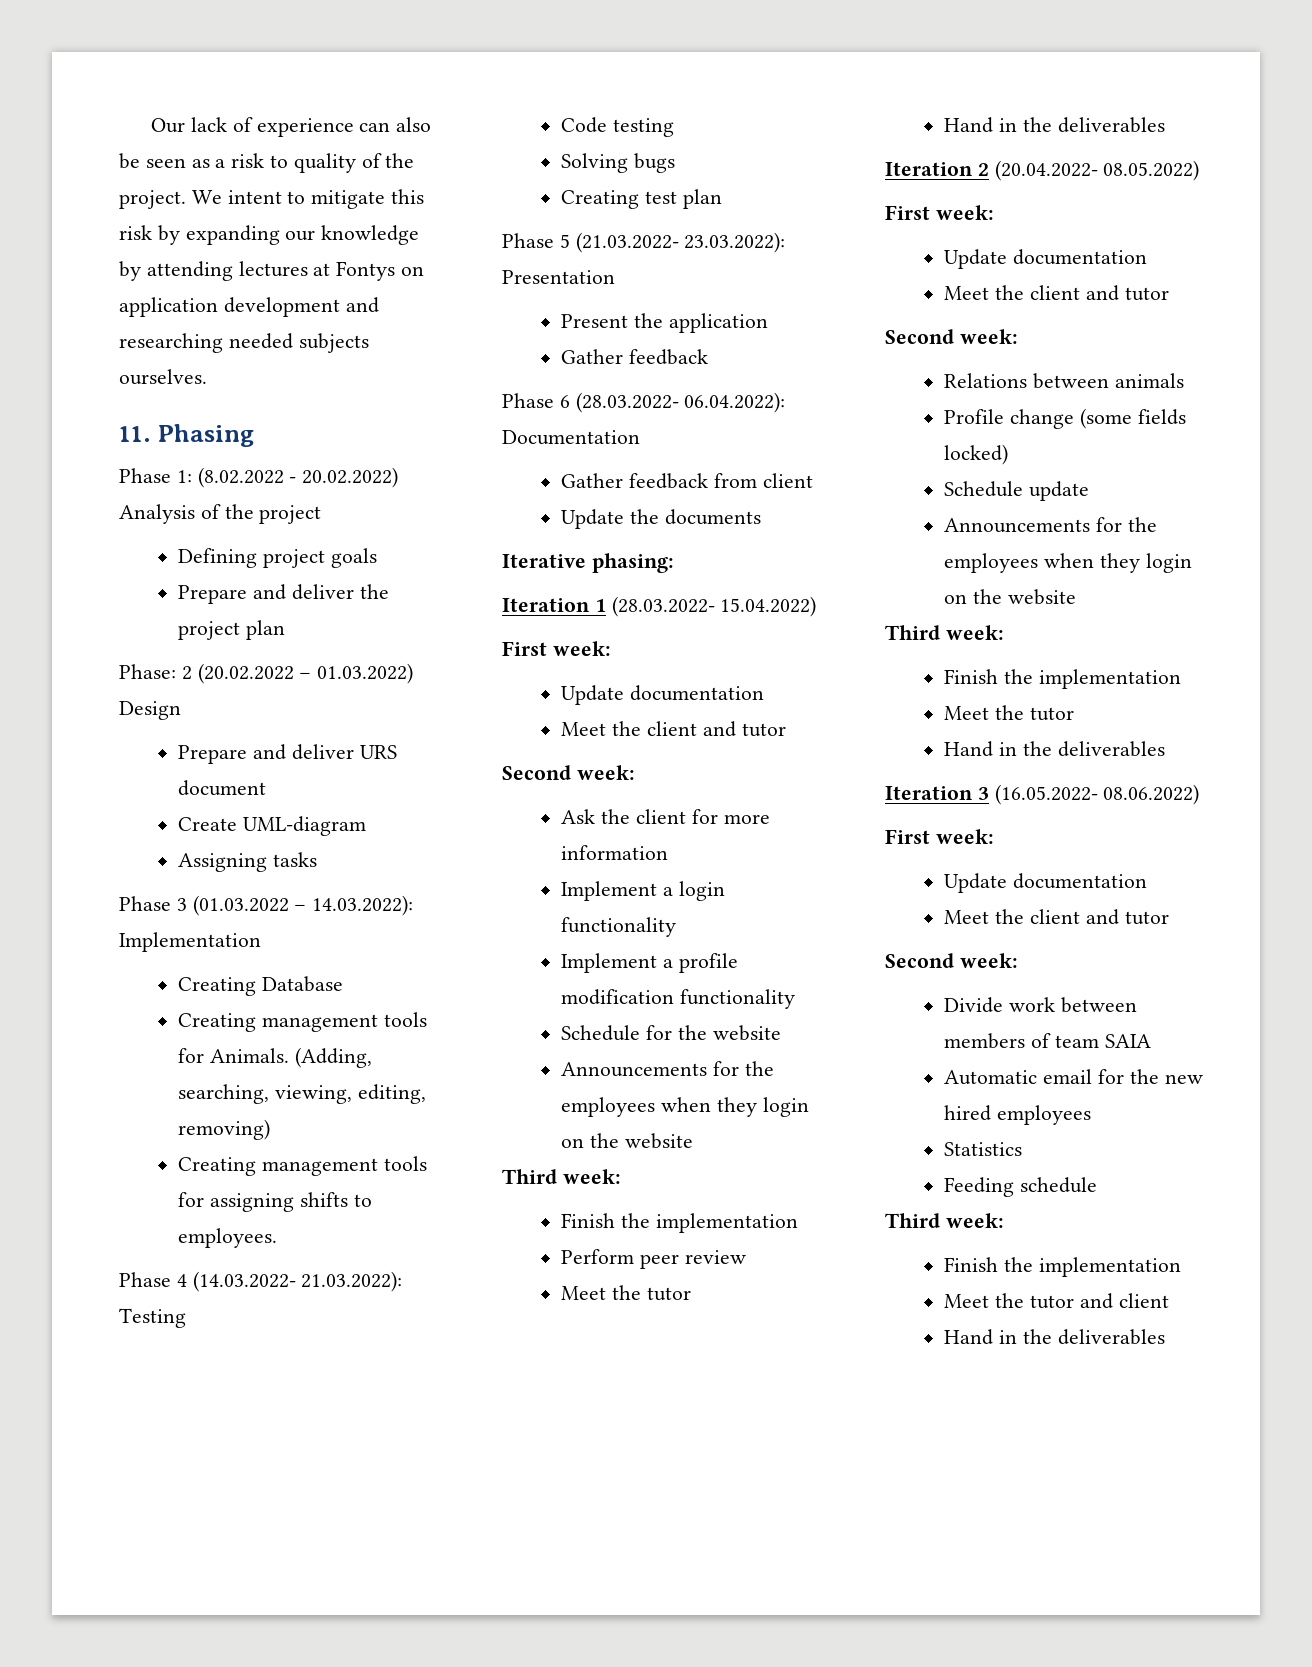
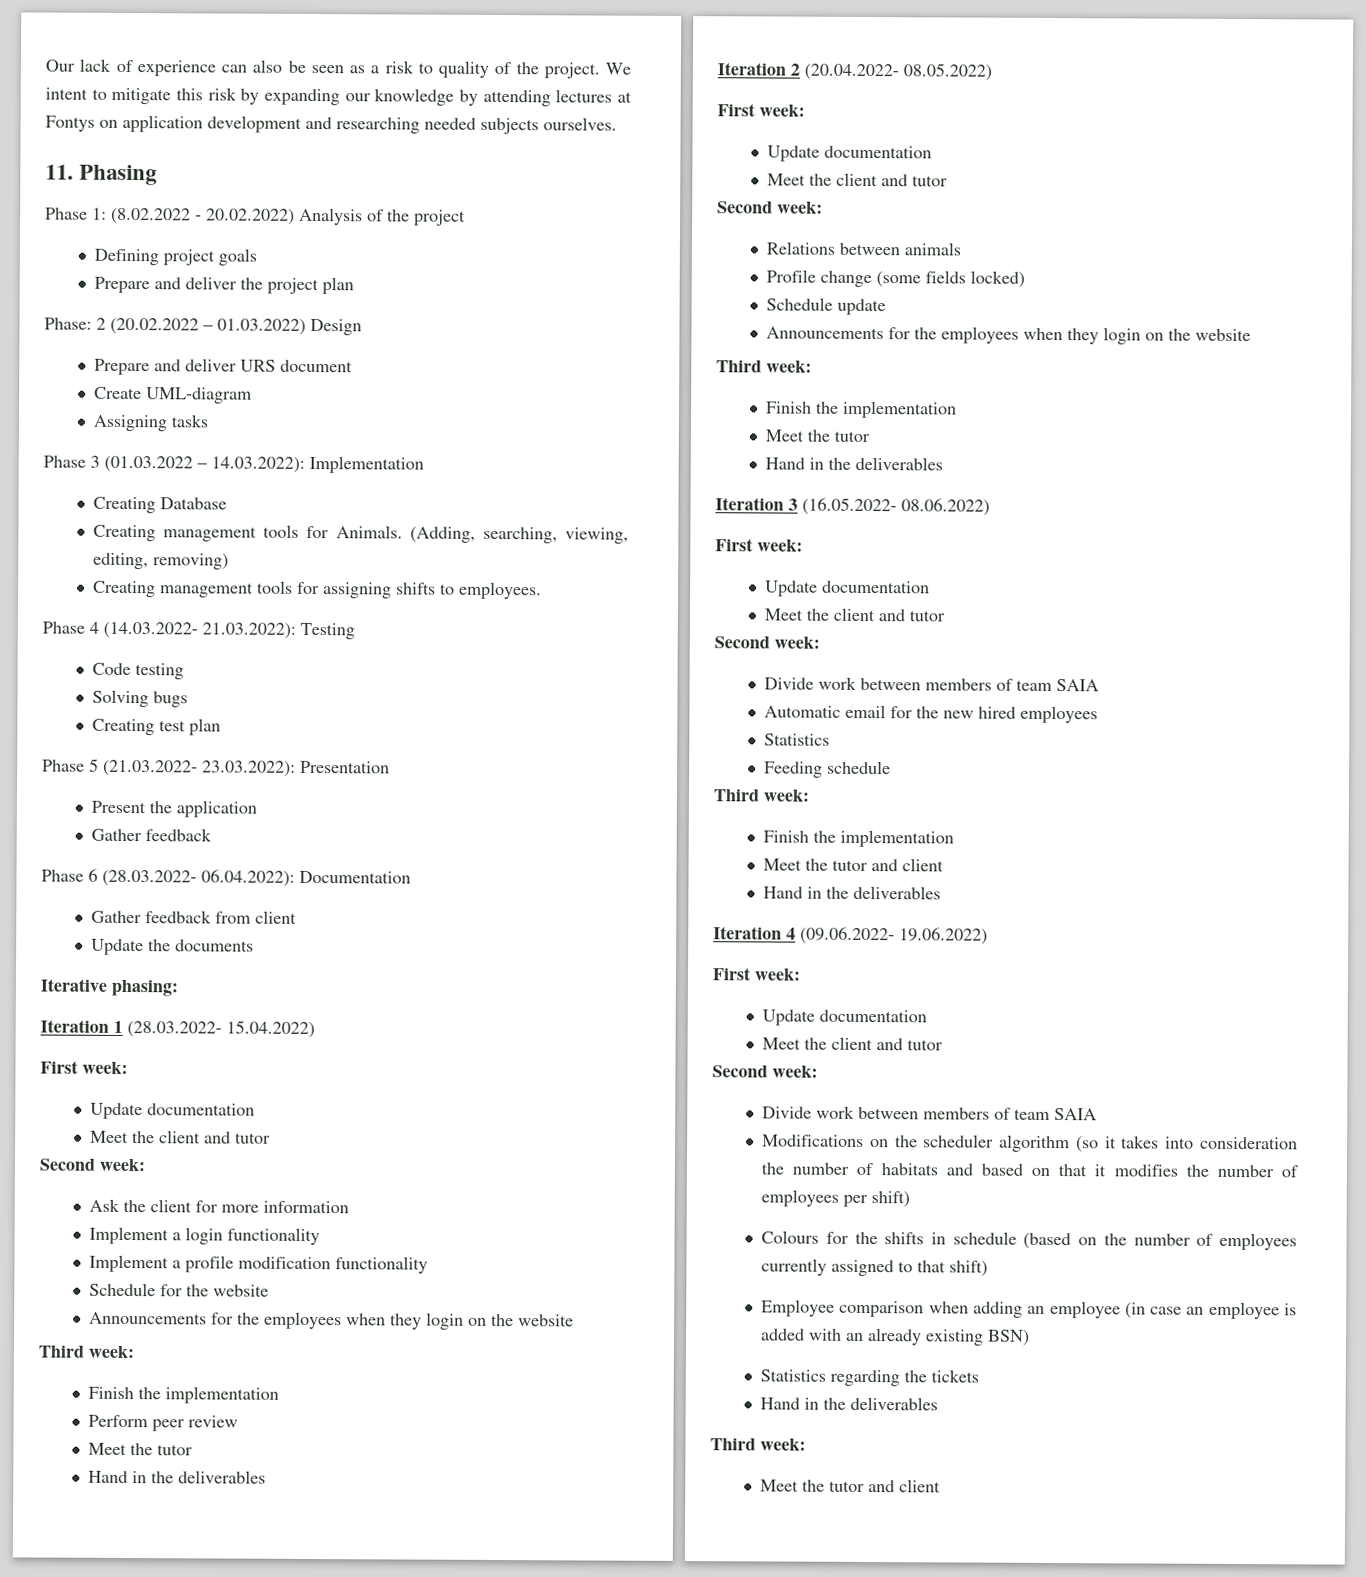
(1165, 1337) none -> [713,926,988,945] [712,967,801,981] [762,1009,928,1026] [762,1036,944,1051] [712,1065,818,1078] [762,1105,1098,1121] [762,1134,1298,1153] [761,1162,1298,1178] [761,1189,911,1208] [761,1230,1297,1251] [761,1258,989,1277] [761,1299,1297,1320] [761,1328,1031,1346] [760,1369,980,1387] [760,1396,939,1411] [710,1438,806,1451] [760,1479,942,1493] // Iteration 4 (09.06.2022- 19.06.2022) // First week: // Update documentation // Meet the client and tutor // Second week: // Divide work between members of team SAIA // Modifications on the scheduler algorithm (so it takes into consideration the number of habitats and based on that it modifies the number of employees per shift) // Colours for the shifts in schedule (based on the number of employees currently assigned to that shift) // Employee comparison when adding an employee (in case an employee is added with an already existing BSN) // Statistics regarding the tickets // Hand in the deliverables // Third week: // Meet the tutor and client

